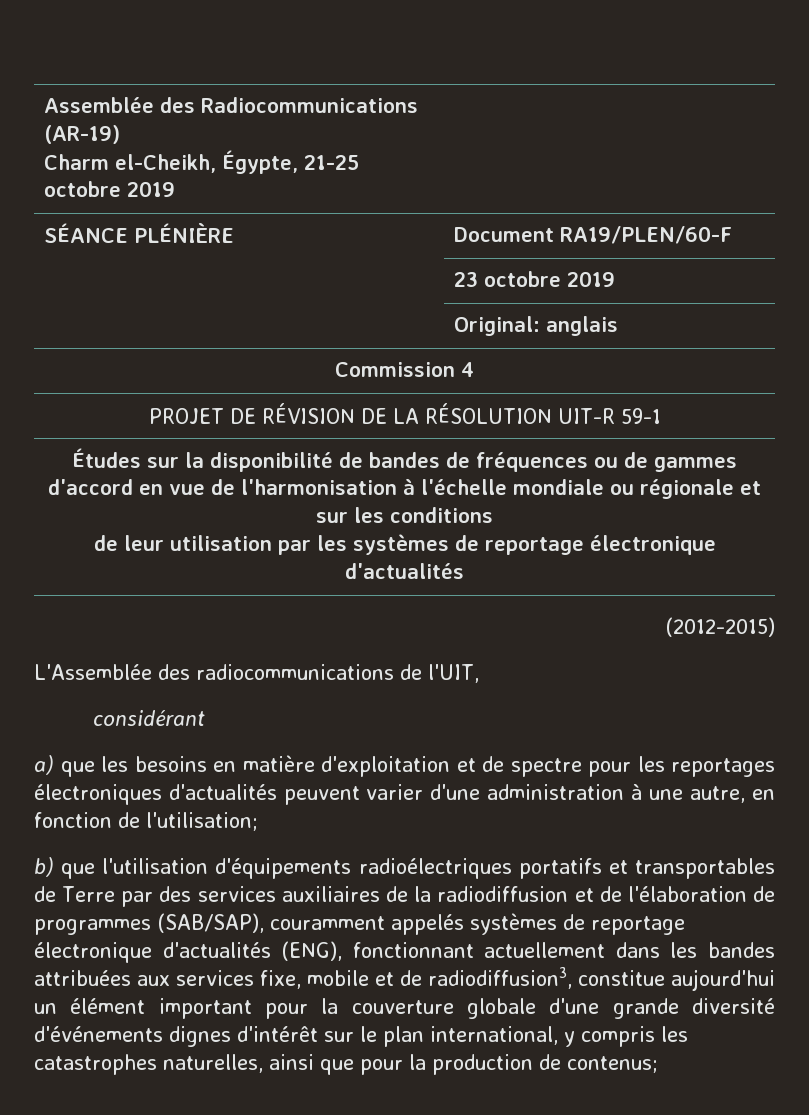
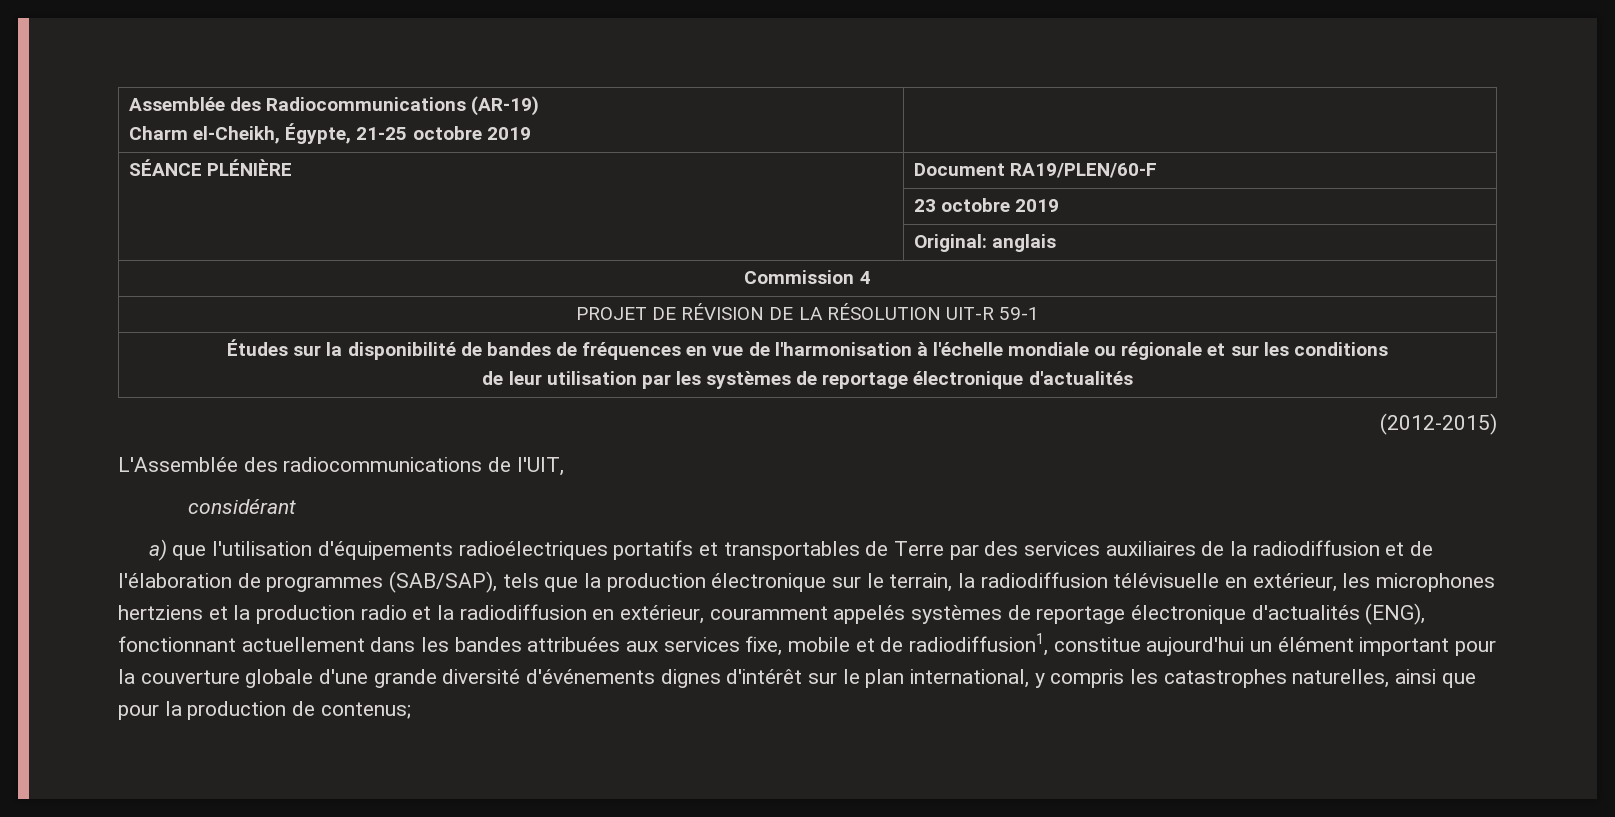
[594,452,737,472] [48,479,133,495] ou de gammes d'accord -> (682, 351) none
[101,755,775,777] [34,784,776,805] [34,812,258,831] [34,857,96,879] les besoins en matière d'exploitation et de spectre pour les reportages électroniques d'actualités peuvent varier d'une administration à une autre, en fonction de l'utilisation; // b) que -> (207, 552) none
(264, 923) none -> [502,572,1496,592] [118,604,705,624] tels que la production électronique sur le terrain, la radiodiffusion télévisuelle en extérieur, les microphones hertziens et la production radio et la radiodiffusion en extérieur,
[428,967,572,989] radiodiffusion3, -> [909,633,1049,656] radiodiffusion1,

